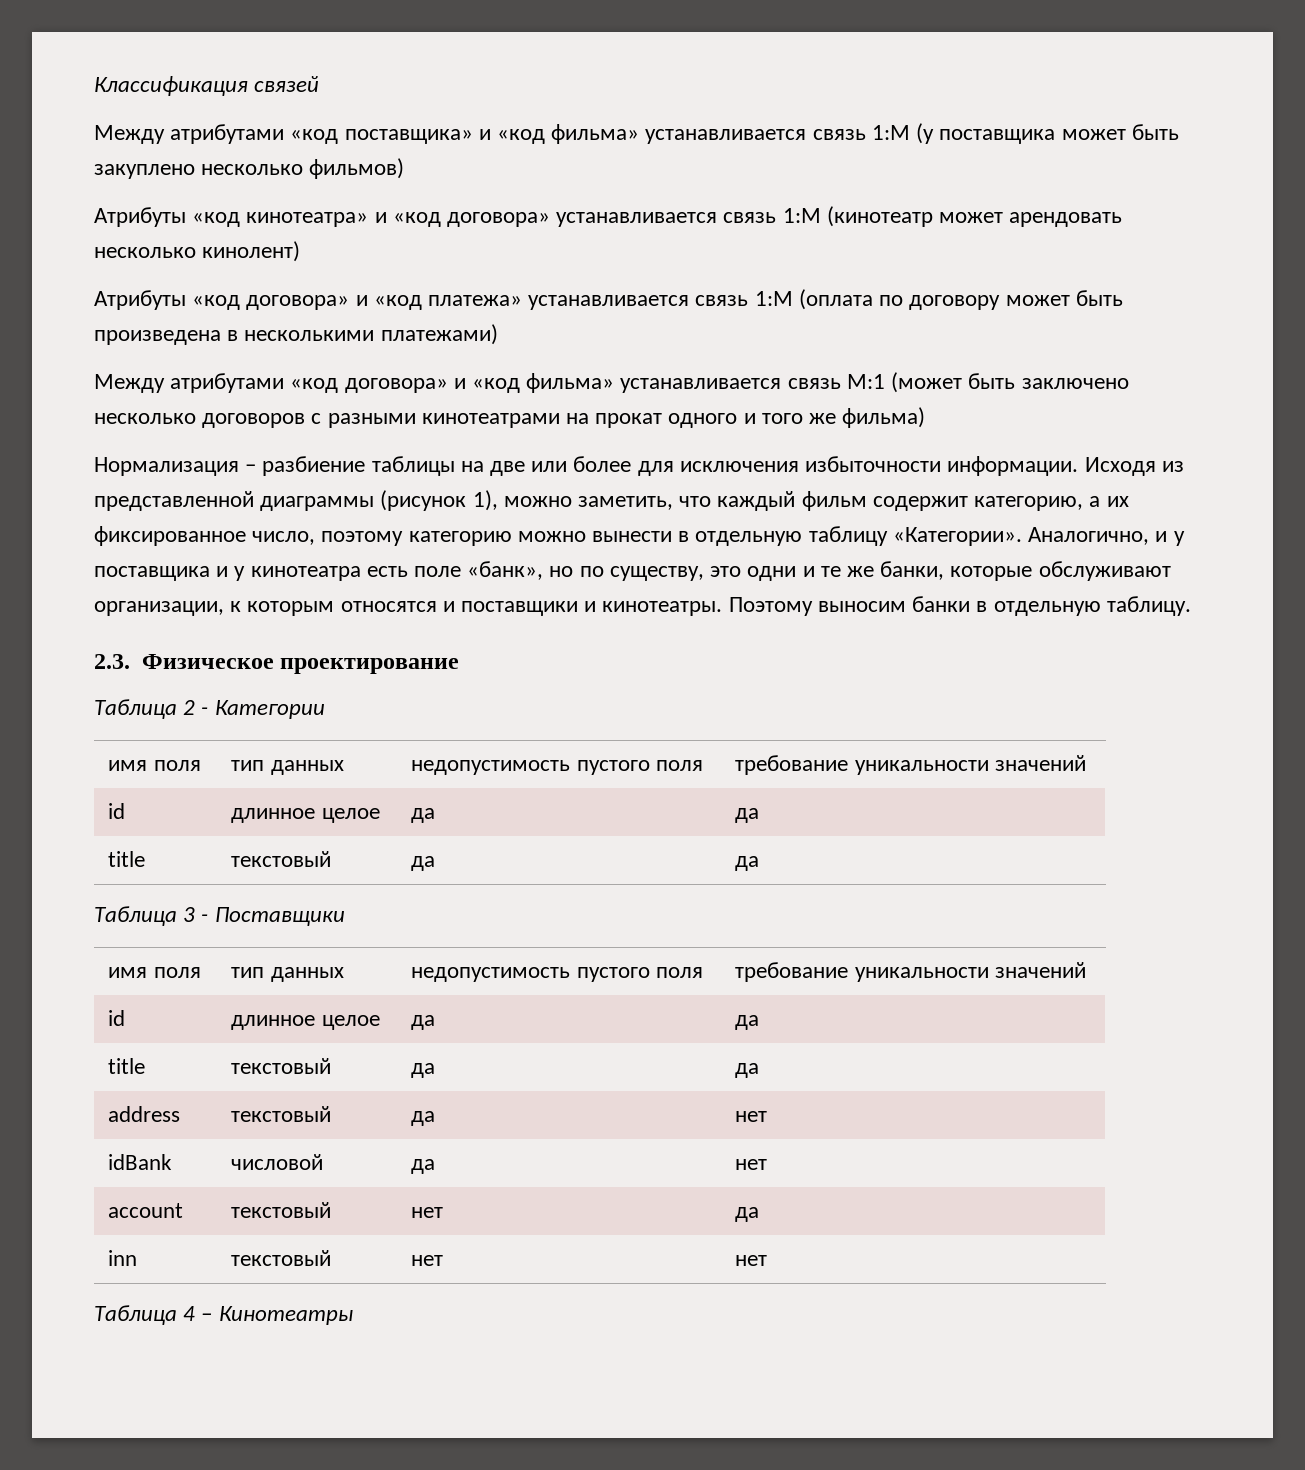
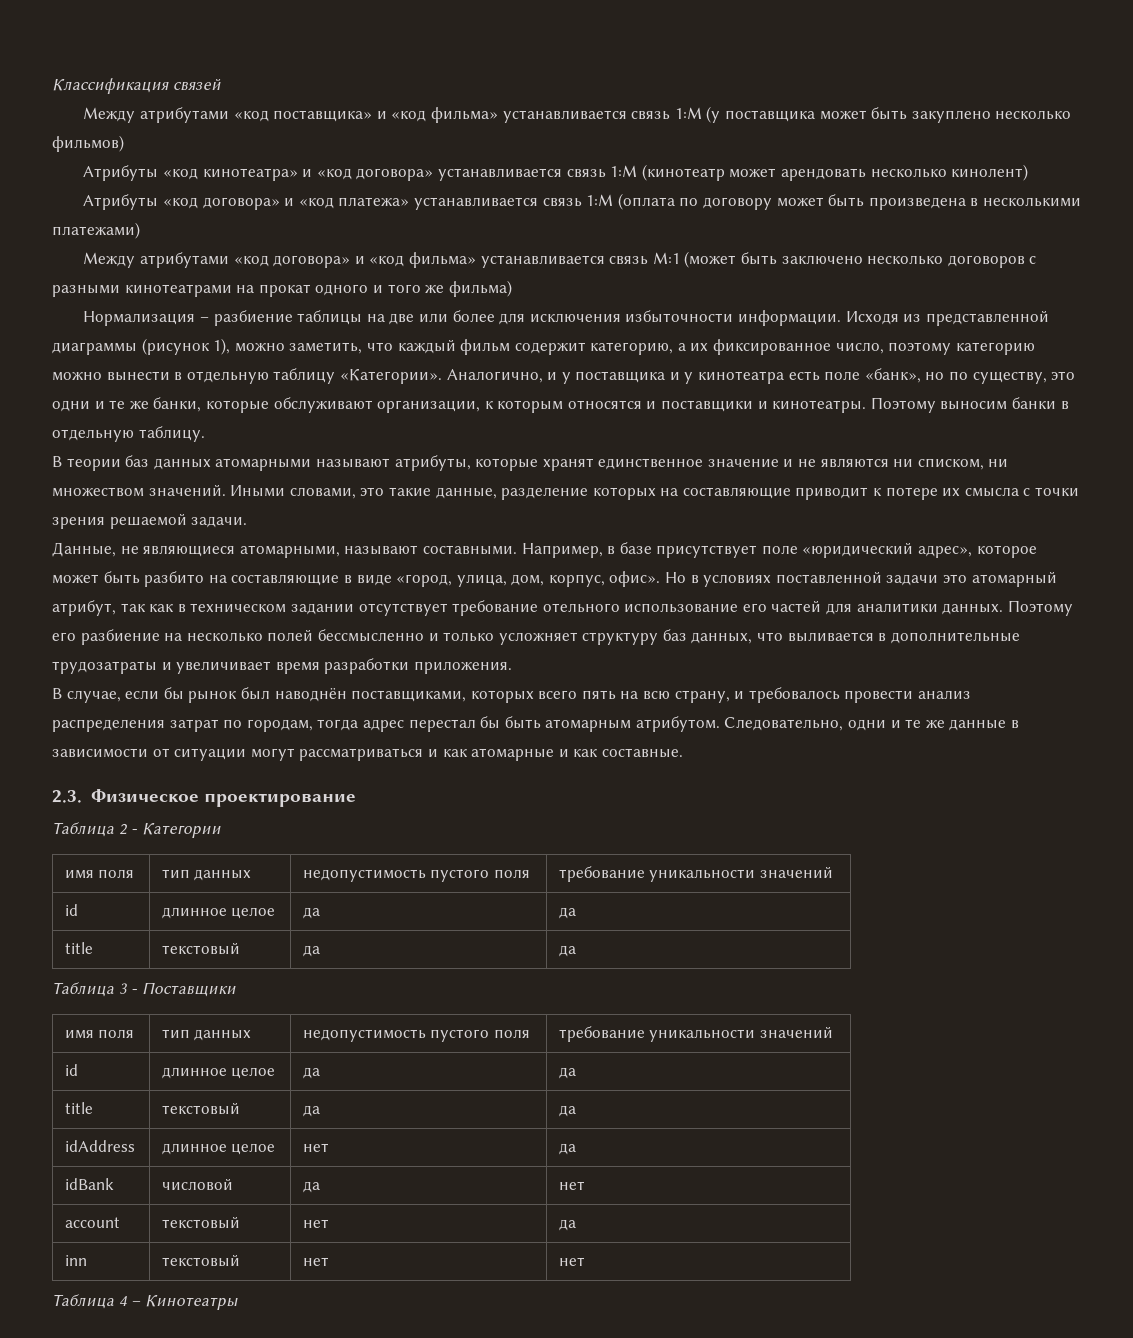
(1191, 606) none -> [52,455,1009,471] [52,484,1080,500] [52,513,248,529] [52,542,1037,558] [52,571,1057,587] [52,600,1073,616] [52,629,1020,645] [52,658,512,674] [52,687,972,703] [52,716,1020,732] [52,748,683,761] // В теории баз данных атомарными называют атрибуты, которые хранят единственное значение и не являются ни списком, ни множеством значений. Иными словами, это такие данные, разделение которых на составляющие приводит к потере их смысла с точки зрения решаемой задачи. // Данные, не являющиеся атомарными, называют составными. Например, в базе присутствует поле «юридический адрес», которое может быть разбито на составляющие в виде «город, улица, дом, корпус, офис». Но в условиях поставленной задачи это атомарный атрибут, так как в техническом задании отсутствует требование отельного использование его частей для аналитики данных. Поэтому его разбиение на несколько полей бессмысленно и только усложняет структуру баз данных, что выливается в дополнительные трудозатраты и увеличивает время разработки приложения. // В случае, если бы рынок был наводнён поставщиками, которых всего пять на всю страну, и требовалось провести анализ распределения затрат по городам, тогда адрес перестал бы быть атомарным атрибутом. Следовательно, одни и те же данные в зависимости от ситуации могут рассматриваться и как атомарные и как составные.
[108,1106,181,1122] [231,1106,332,1122] [411,1111,436,1126] [735,1111,768,1122] address | текстовый | да | нет -> [64,1140,135,1152] [161,1143,276,1155] [302,1143,329,1152] [558,1143,576,1155] idAddress | длинное целое | нет | да

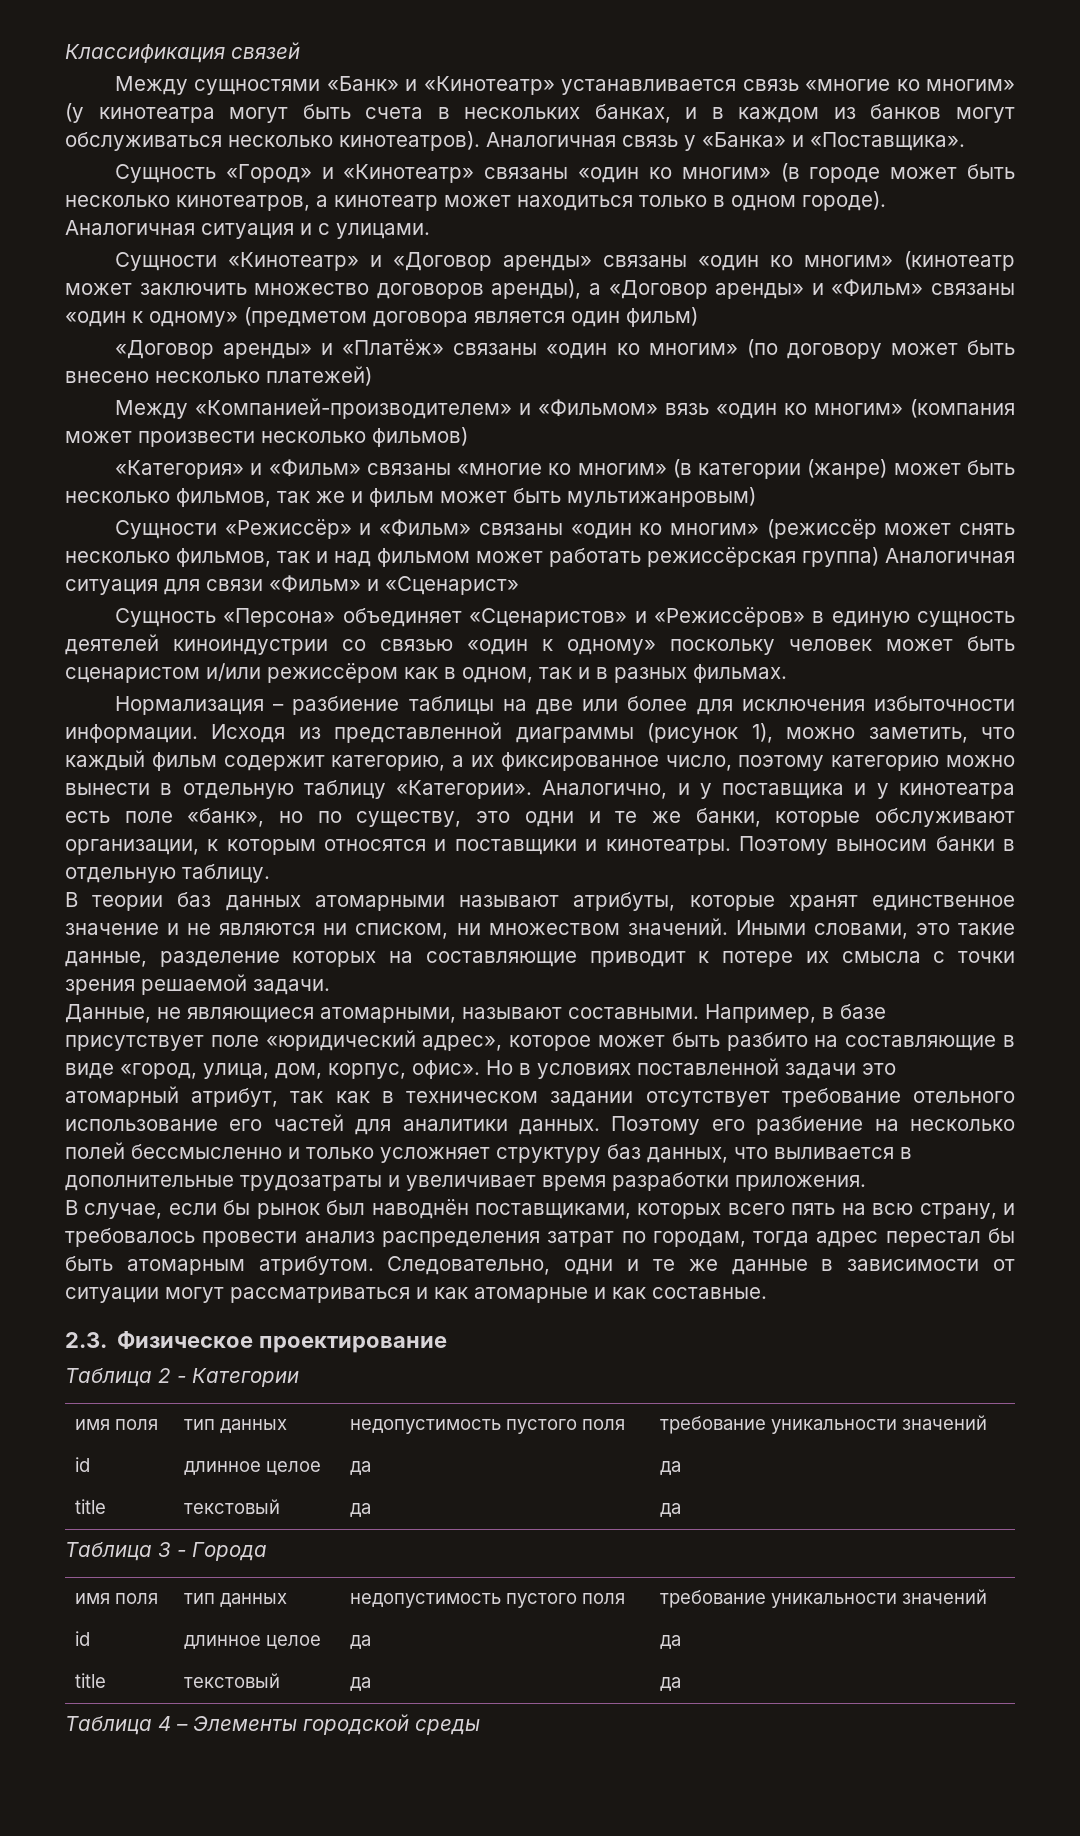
[140,106,1072,123] [52,135,124,152] [83,164,1029,181] [83,193,1081,210] [52,222,140,239] [83,251,1037,268] [52,280,512,297] атрибутами «код поставщика» и «код фильма» устанавливается связь 1:М (у поставщика может быть закуплено несколько фильмов) // Атрибуты «код кинотеатра» и «код договора» устанавливается связь 1:М (кинотеатр может арендовать несколько кинолент) // Атрибуты «код договора» и «код платежа» устанавливается связь 1:М (оплата по договору может быть произведена в несколькими платежами) // Между атрибутами «код договора» и «код фильма» устанавливается связь М:1 (может быть заключено несколько договоров с разными кинотеатрами на прокат одного и того же фильма) -> [194,76,1015,95] [65,103,1016,123] [65,131,965,151] [115,163,1015,183] [65,191,886,211] [65,220,430,239] [115,251,1015,271] [65,279,1016,299] [65,307,698,327] [115,339,1016,359] [65,366,372,386] [115,398,1016,419] [65,427,468,447] [115,459,1015,479] [65,487,756,507] [115,519,1015,539] [65,547,1015,567] [65,575,519,595] [115,607,1016,627] [65,634,1015,655] [65,663,787,683] сущностями «Банк» и «Кинотеатр» устанавливается связь «многие ко многим» (у кинотеатра могут быть счета в нескольких банках, и в каждом из банков могут обслуживаться несколько кинотеатров). Аналогичная связь у «Банка» и «Поставщика». // Сущность «Город» и «Кинотеатр» связаны «один ко многим» (в городе может быть несколько кинотеатров, а кинотеатр может находиться только в одном городе). Аналогичная ситуация и с улицами. // Сущности «Кинотеатр» и «Договор аренды» связаны «один ко многим» (кинотеатр может заключить множество договоров аренды), а «Договор аренды» и «Фильм» связаны «один к одному» (предметом договора является один фильм) // «Договор аренды» и «Платёж» связаны «один ко многим» (по договору может быть внесено несколько платежей) // Между «Компанией-производителем» и «Фильмом» вязь «один ко многим» (компания может произвести несколько фильмов) // «Категория» и «Фильм» связаны «многие ко многим» (в категории (жанре) может быть несколько фильмов, так же и фильм может быть мультижанровым) // Сущности «Режиссёр» и «Фильм» связаны «один ко многим» (режиссёр может снять несколько фильмов, так и над фильмом может работать режиссёрская группа) Аналогичная ситуация для связи «Фильм» и «Сценарист» // Сущность «Персона» объединяет «Сценаристов» и «Режиссёров» в единую сущность деятелей киноиндустрии со связью «один к одному» поскольку человек может быть сценаристом и/или режиссёром как в одном, так и в разных фильмах.
[141,982,236,997] Поставщики -> [192,1542,267,1561] Города
[64,1140,135,1152] [161,1143,276,1155] [302,1143,329,1152] [558,1143,576,1155] [64,1178,114,1190] [161,1178,233,1191] [302,1181,320,1193] [558,1181,585,1190] [64,1217,120,1228] [161,1216,240,1229] [302,1219,329,1228] [558,1219,576,1231] [64,1255,87,1266] [161,1254,240,1267] [302,1257,329,1266] [558,1257,585,1266] // idAddress | длинное целое | нет | да // idBank | числовой | да | нет // account | текстовый | нет | да // inn | текстовый | нет | нет -> (682, 1684) none
[144,1295,238,1310] Кинотеатры -> [193,1714,480,1735] Элементы городской среды

